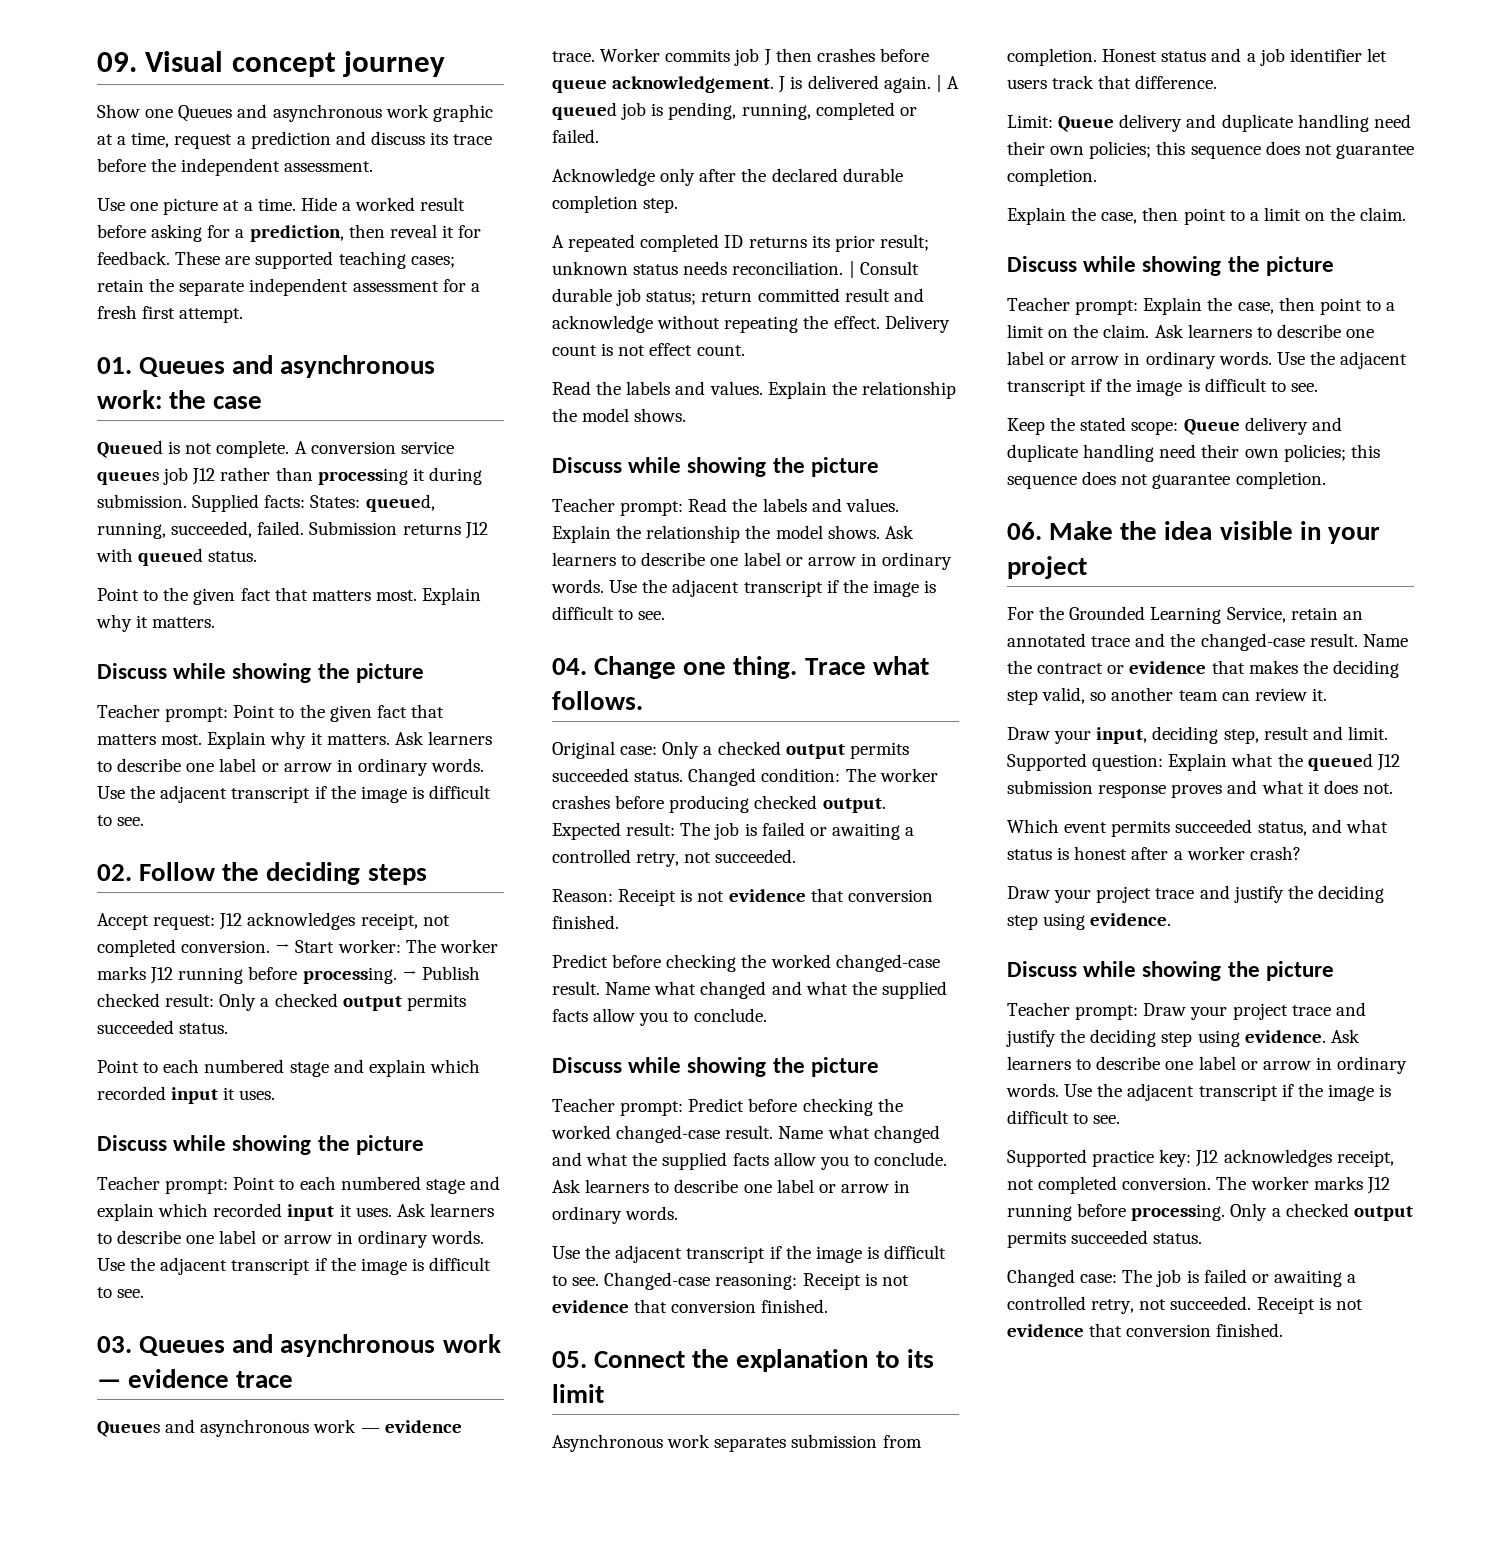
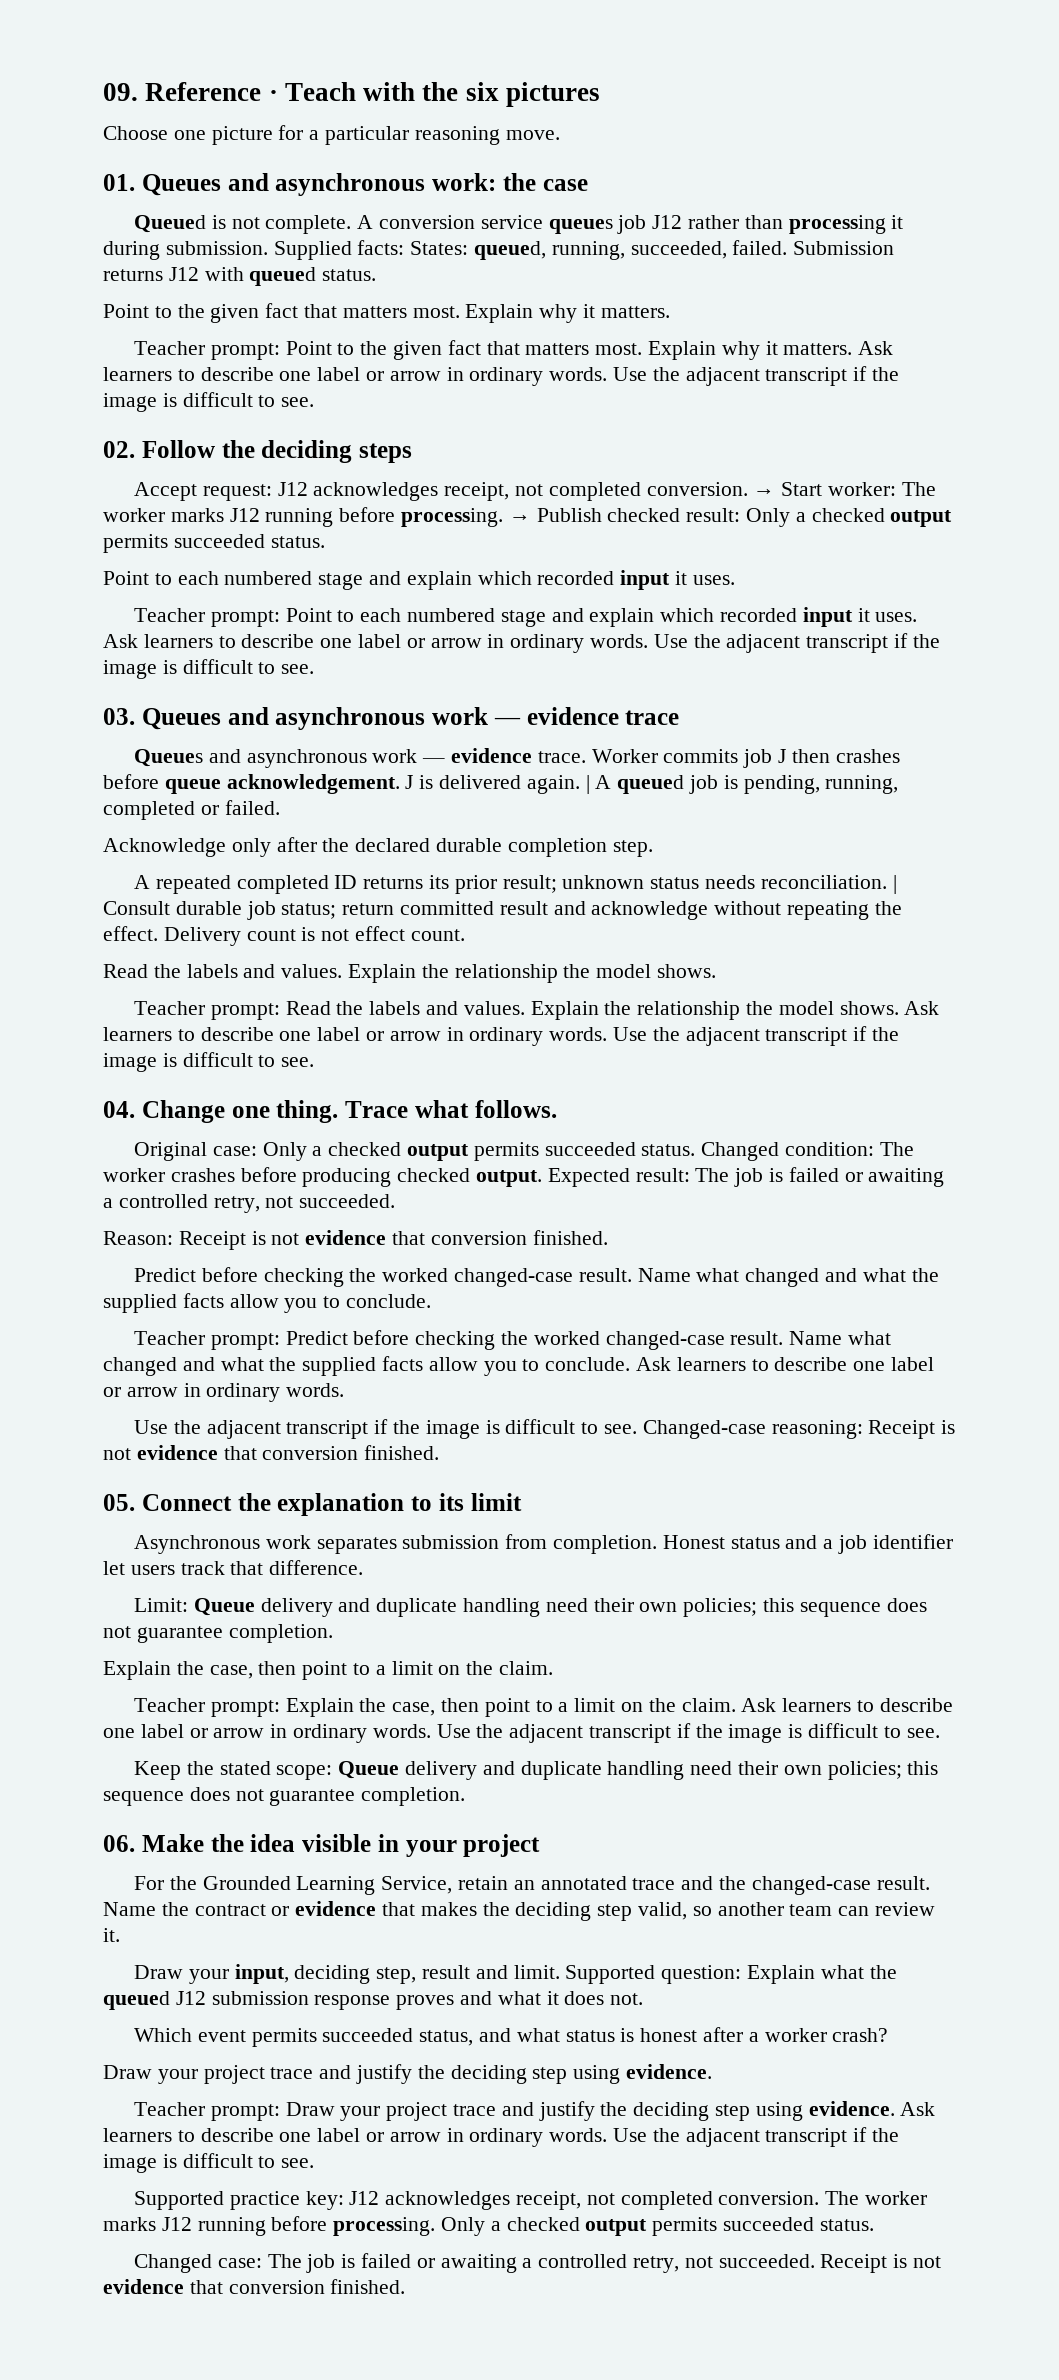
[145,51,446,77] [97,104,493,122] [97,131,493,149] [97,158,374,176] [97,197,466,215] [97,224,482,242] [97,251,455,269] [97,278,480,296] [97,305,244,323] Visual concept journey // Show one Queues and asynchronous work graphic at a time, request a prediction and discuss its trace before the independent assessment. // Use one picture at a time. Hide a worked result before asking for a prediction, then reveal it for feedback. These are supported teaching cases; retain the separate independent assessment for a fresh first attempt. -> [145,82,601,107] [103,125,560,145] Reference · Teach with the six pictures // Choose one picture for a particular reasoning move.
[97,663,424,683] // Discuss while showing the picture -> (670, 312) none
[97,1135,424,1155] // Discuss while showing the picture -> (735, 580) none
[552,457,879,477] // Discuss while showing the picture -> (717, 971) none
[552,1057,879,1077] // Discuss while showing the picture -> (432, 1301) none
[1007,256,1334,276] // Discuss while showing the picture -> (554, 1668) none
[1007,961,1334,981] // Discuss while showing the picture -> (713, 2071) none

